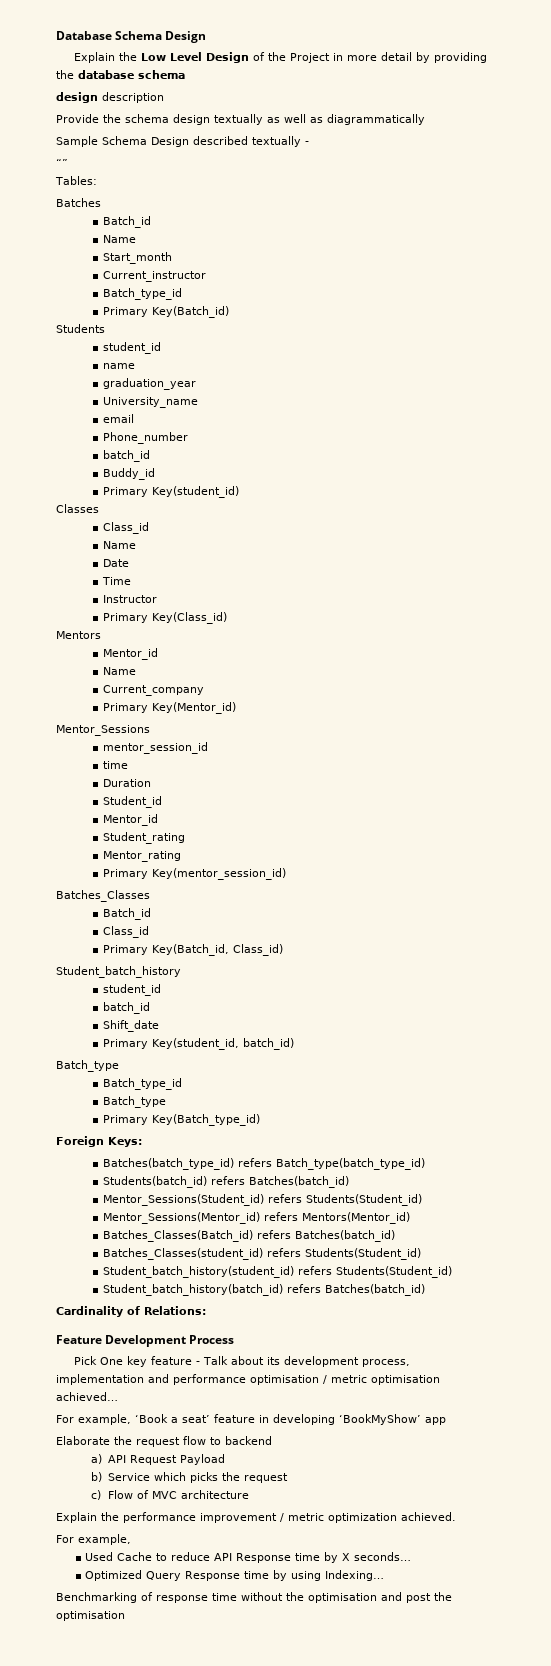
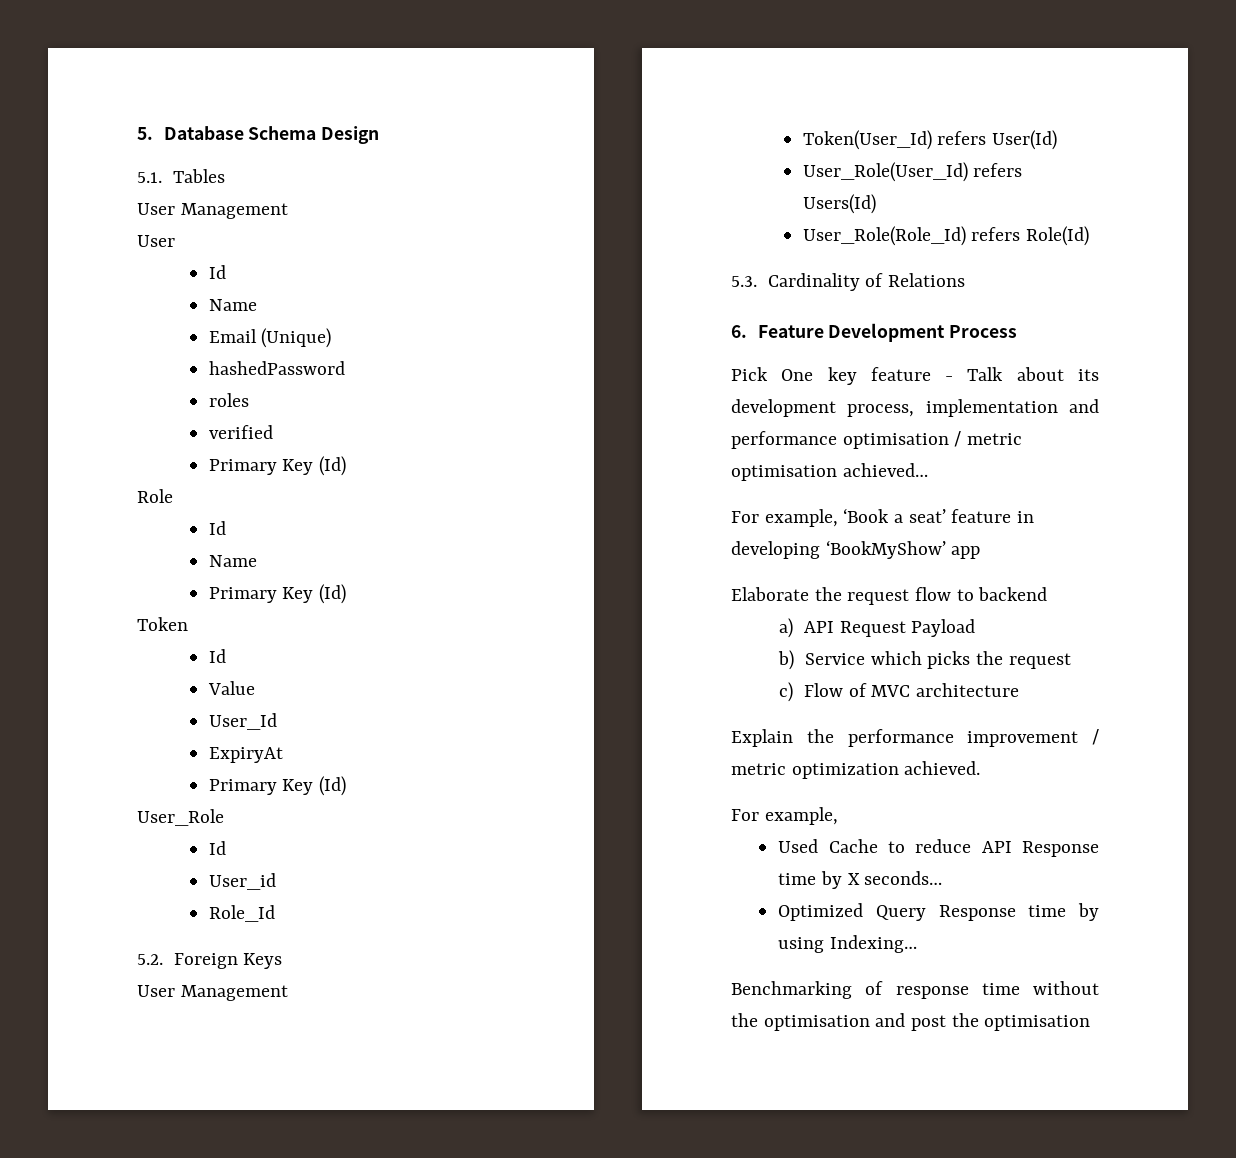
(56, 35) none -> [137,127,153,140] 5.
[74,52,488,63] [56,70,185,79] [56,92,164,103] [56,114,425,125] [56,136,309,147] [56,159,68,167] [55,176,97,185] [56,198,101,207] [102,216,151,228] [102,235,136,243] [102,252,172,264] [102,271,206,282] [102,288,182,300] [102,306,229,318] [56,324,105,333] [102,342,161,354] [102,363,135,369] [102,378,196,390] [102,397,198,408] [102,414,134,423] [102,432,188,444] [102,450,150,462] [102,468,155,480] [102,486,239,498] [56,504,99,513] [102,522,149,534] [102,541,136,549] [102,559,129,567] [101,577,131,585] [102,595,157,603] [102,612,227,624] [56,631,101,639] [102,648,158,660] [102,667,136,675] [102,685,204,696] [102,702,236,714] [56,725,150,736] [102,742,208,754] [102,761,128,769] [102,779,151,787] [102,796,162,808] [102,814,158,826] [102,832,185,844] [102,851,181,862] [102,868,286,880] [56,890,150,902] [102,908,151,920] [102,926,149,938] [102,944,283,956] [56,966,181,978] [102,984,161,996] [102,1002,150,1014] [102,1020,159,1032] [102,1038,294,1050] [56,1060,119,1072] [102,1078,182,1090] [102,1096,166,1108] [102,1114,260,1126] [56,1136,142,1147] [102,1158,425,1170] [102,1176,349,1188] [102,1194,422,1206] [102,1212,410,1224] [102,1230,395,1242] [102,1248,421,1260] [102,1266,452,1278] [102,1284,425,1296] [56,1306,206,1317] Explain the Low Level Design of the Project in more detail by providing the database schema // design description // Provide the schema design textually as well as diagrammatically // Sample Schema Design described textually - // “” // Tables: // Batches // Batch_id // Name // Start_month // Current_instructor // Batch_type_id // Primary Key(Batch_id) // Students // student_id // name // graduation_year // University_name // email // Phone_number // batch_id // Buddy_id // Primary Key(student_id) // Classes // Class_id // Name // Date // Time // Instructor // Primary Key(Class_id) // Mentors // Mentor_id // Name // Current_company // Primary Key(Mentor_id) // Mentor_Sessions // mentor_session_id // time // Duration // Student_id // Mentor_id // Student_rating // Mentor_rating // Primary Key(mentor_session_id) // Batches_Classes // Batch_id // Class_id // Primary Key(Batch_id, Class_id) // Student_batch_history // student_id // batch_id // Shift_date // Primary Key(student_id, batch_id) // Batch_type // Batch_type_id // Batch_type // Primary Key(Batch_type_id) // Foreign Keys: // Batches(batch_type_id) refers Batch_type(batch_type_id) // Students(batch_id) refers Batches(batch_id) // Mentor_Sessions(Student_id) refers Students(Student_id) // Mentor_Sessions(Mentor_id) refers Mentors(Mentor_id) // Batches_Classes(Batch_id) refers Batches(batch_id) // Batches_Classes(student_id) refers Students(Student_id) // Student_batch_history(student_id) refers Students(Student_id) // Student_batch_history(batch_id) refers Batches(batch_id) // Cardinality of Relations: // -> [137,169,225,183] [137,203,288,219] [137,235,175,247] [208,265,226,279] [208,299,257,311] [208,328,332,348] [208,361,345,375] [208,393,249,407] [208,425,273,439] [208,456,346,476] [137,489,173,503] [208,521,226,535] [208,555,257,567] [208,584,346,604] [137,617,188,631] [208,649,226,663] [207,681,255,695] [208,713,277,730] [208,747,283,763] [208,776,346,796] [137,809,224,826] [208,841,226,855] [208,873,276,890] [208,905,275,922] [137,953,283,969] [137,985,288,1001] [802,130,1057,150] [802,162,1023,182] [802,194,876,214] [802,226,1089,246] [731,273,965,291] [731,325,747,338] 5.1. Tables // User Management // User // Id // Name // Email (Unique) // hashedPassword // roles // verified // Primary Key (Id) // Role // Id // Name // Primary Key (Id) // Token // Id // Value // User_Id // ExpiryAt // Primary Key (Id) // User_Role // Id // User_id // Role_Id // 5.2. Foreign Keys // User Management // Token(User_Id) refers User(Id) // User_Role(User_Id) refers Users(Id) // User_Role(Role_Id) refers Role(Id) // 5.3. Cardinality of Relations // 6.

